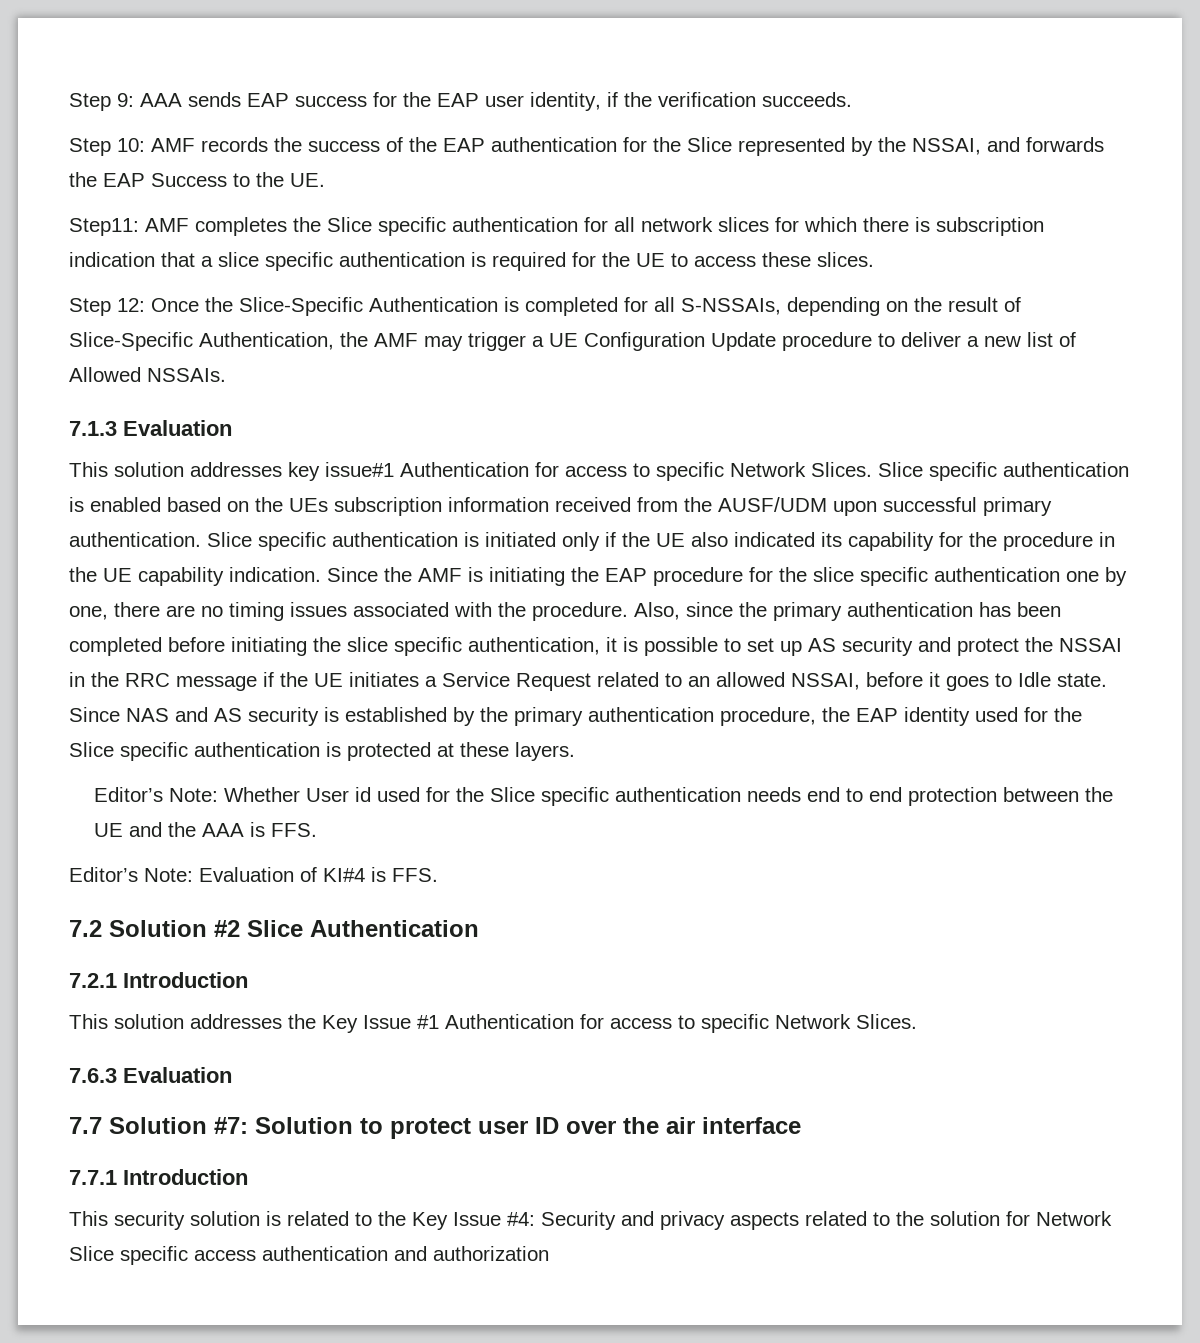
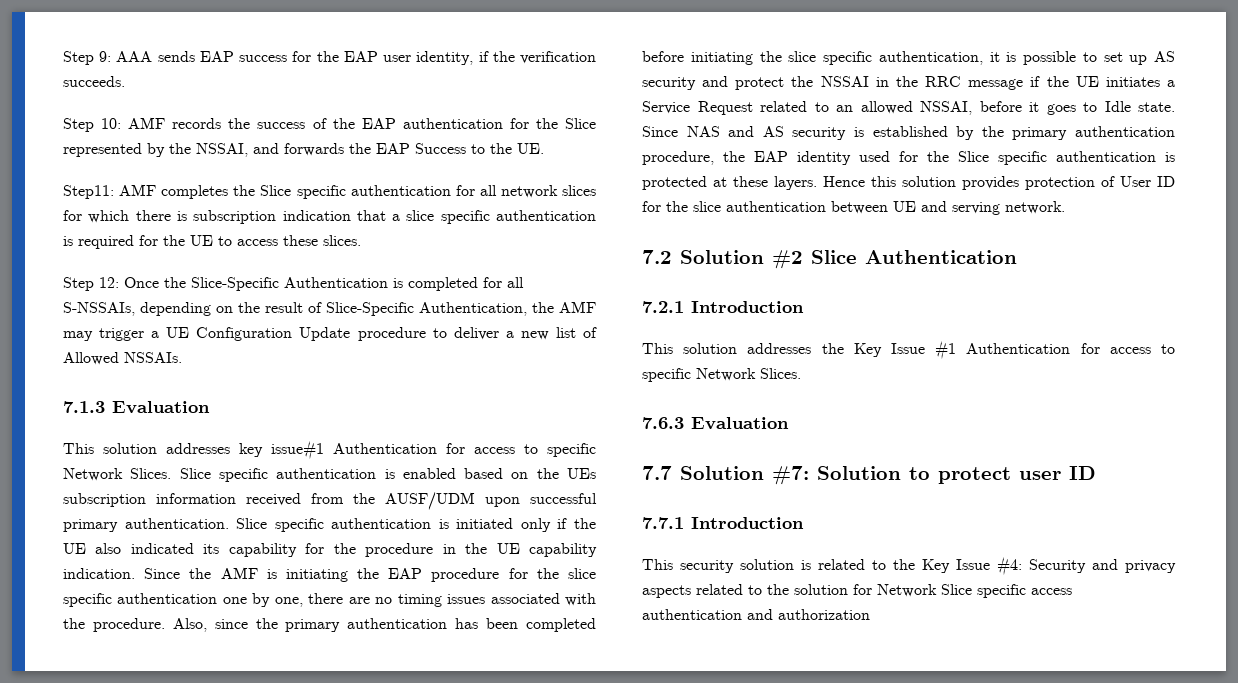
[94,787,1114,806] [94,822,318,837] [69,867,438,882] // Editor’s Note: Whether User id used for the Slice specific authentication needs end to end protection between the UE and the AAA is FFS. // Editor’s Note: Evaluation of KI#4 is FFS. -> [823,176,1175,190] [642,201,1065,215] Hence this solution provides protection of User ID for the slice authentication between UE and serving network.
[566,1117,801,1134] over the air interface -> (1096, 473) none

